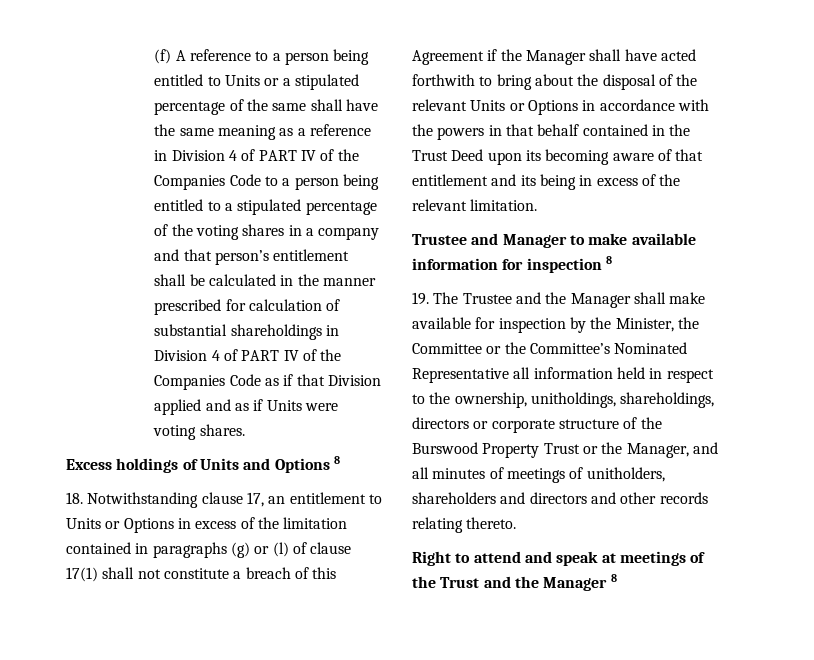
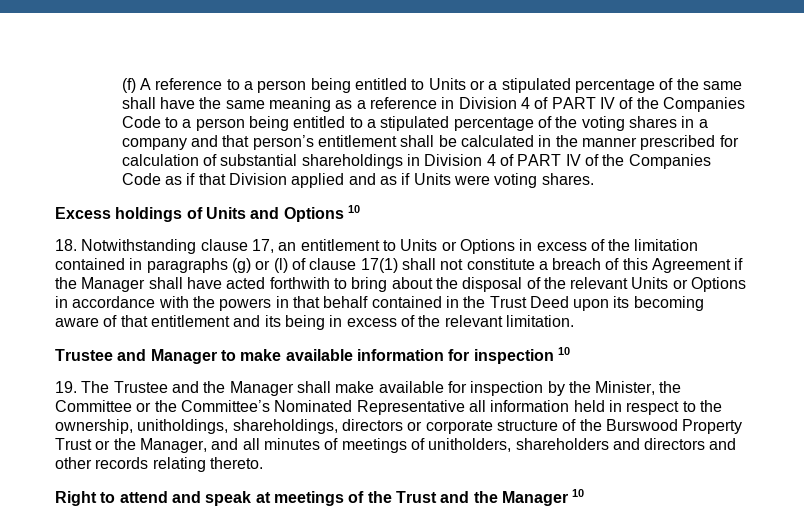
[333,456,340,464] 8 -> [347,205,360,213] 10
[605,256,612,264] 8 -> [557,347,570,355] 10
[610,574,617,582] 8 -> [572,489,585,497] 10

